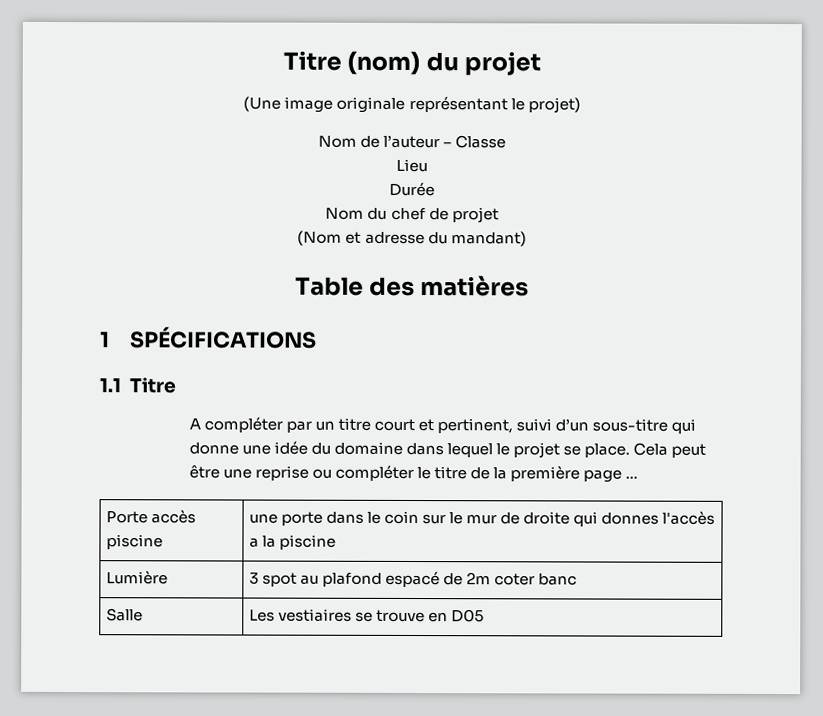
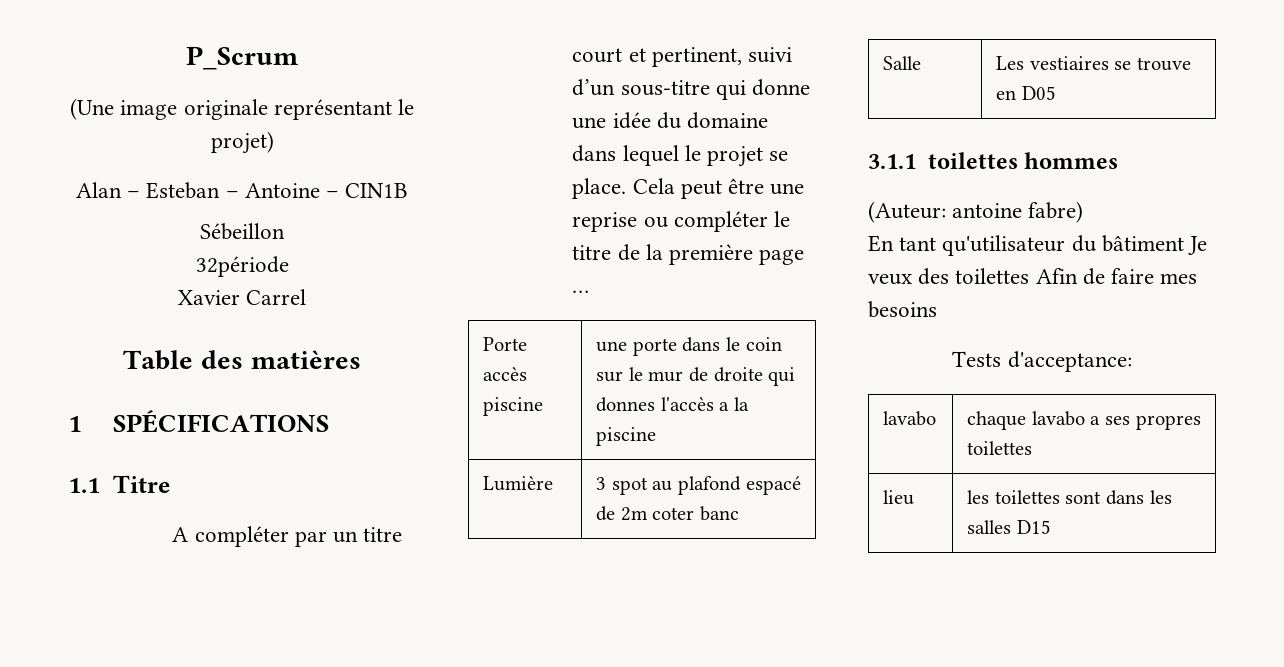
[282,50,542,76] Titre (nom) du projet -> [186,46,298,70] P_Scrum
[317,134,507,149] [396,158,428,173] [389,181,435,197] [325,207,499,224] [297,230,527,247] Nom de l’auteur – Classe // Lieu // Durée // Nom du chef de projet // (Nom et adresse du mandant) -> [75,182,409,199] [200,223,285,240] [195,256,289,277] [177,289,307,305] Alan – Esteban – Antoine – CIN1B // Sébeillon // 32période // Xavier Carrel
(484, 616) none -> [868,152,1118,169] [868,201,1084,223] [868,235,1208,256] [868,268,1198,285] [868,301,937,318] [952,351,1132,372] [883,411,937,426] [967,411,1201,430] [967,441,1033,455] [883,490,915,505] [967,490,1172,505] [967,520,1051,534] // 3.1.1 toilettes hommes // (Auteur: antoine fabre) // En tant qu'utilisateur du bâtiment Je veux des toilettes Afin de faire mes besoins // Tests d'acceptance: // lavabo | chaque lavabo a ses propres toilettes // lieu | les toilettes sont dans les salles D15

